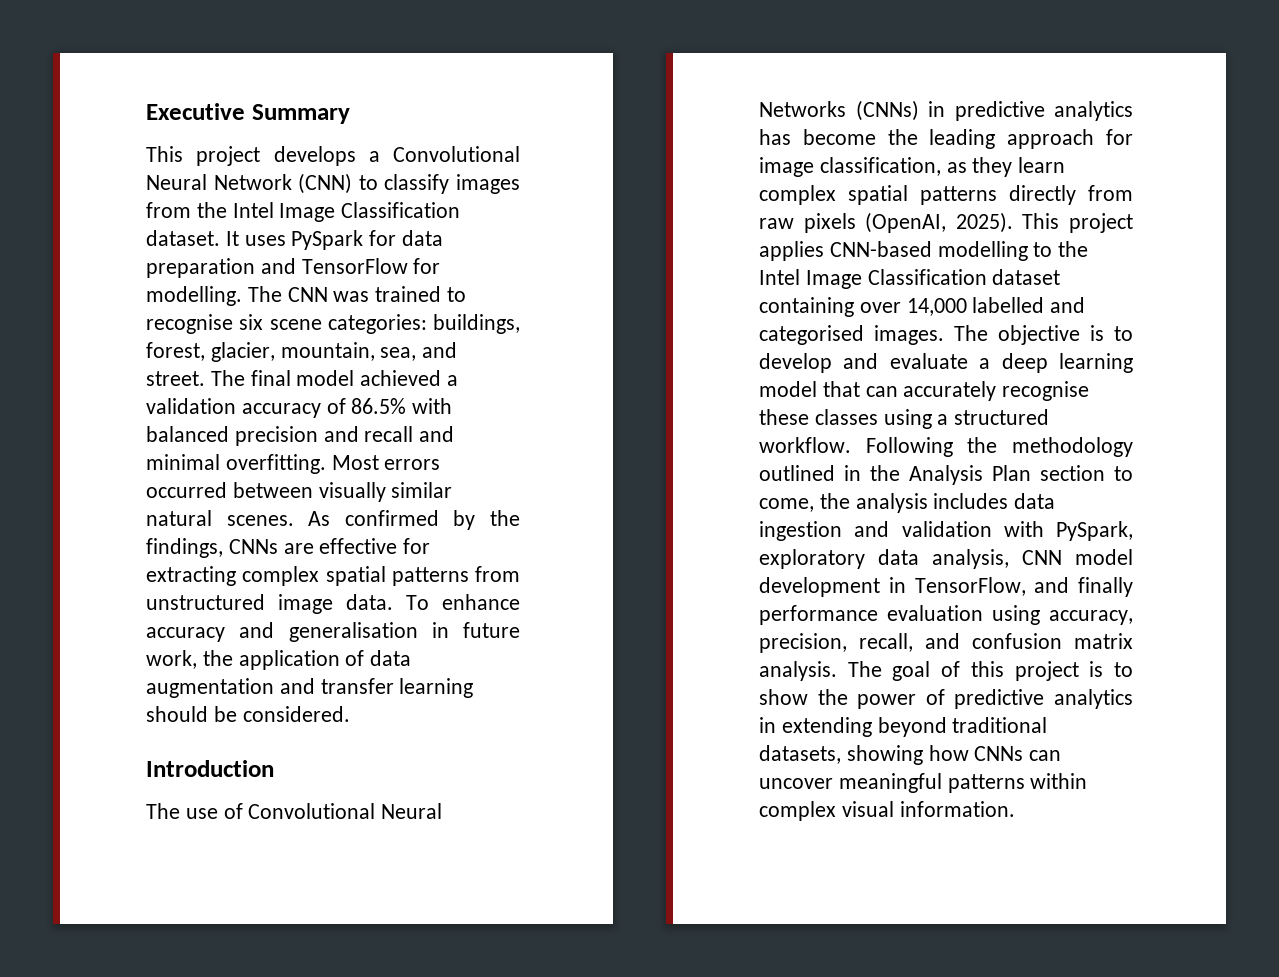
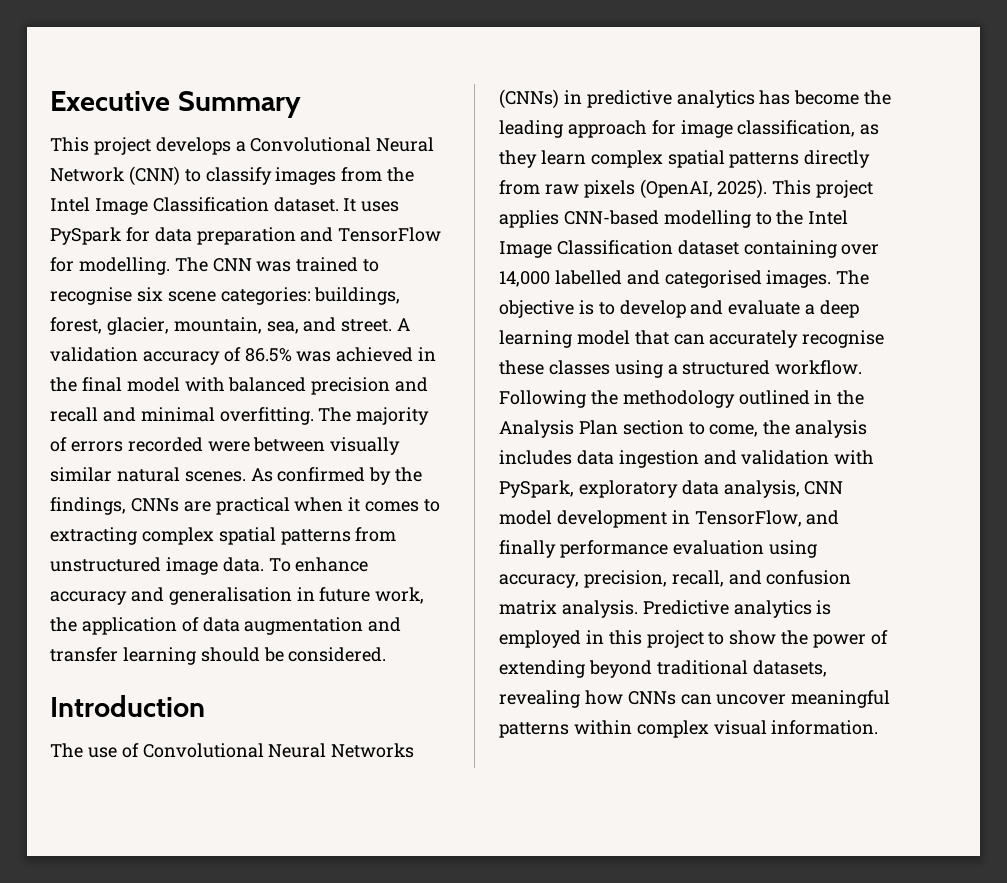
[210,370,459,386] [146,398,407,418] The final model achieved a validation accuracy of 86.5% -> [397,318,411,331] [50,347,437,365] [50,377,180,392] A validation accuracy of 86.5% was achieved in the final model
[331,455,441,470] [146,482,227,498] Most errors occurred -> [318,407,430,425] [50,437,250,452] The majority of errors recorded were
[319,538,431,554] effective for -> [215,497,441,515] practical when it comes to
[847,661,961,681] The goal of -> [642,600,832,618] [499,630,604,648] Predictive analytics is employed in
[1089,661,1104,677] is -> (704, 639) none
[954,689,1133,709] [759,717,776,733] predictive analytics in -> (888, 637) none
[846,745,923,765] showing -> [499,690,580,708] revealing

